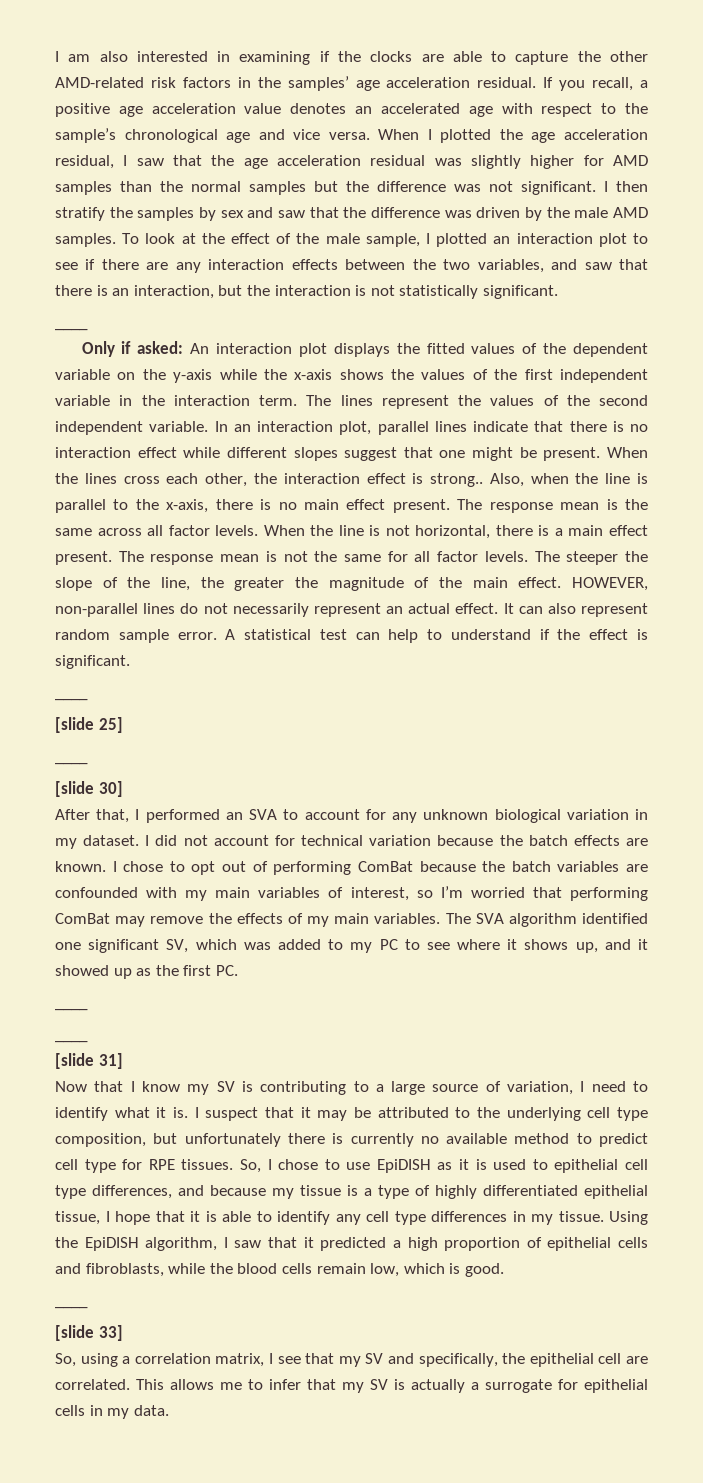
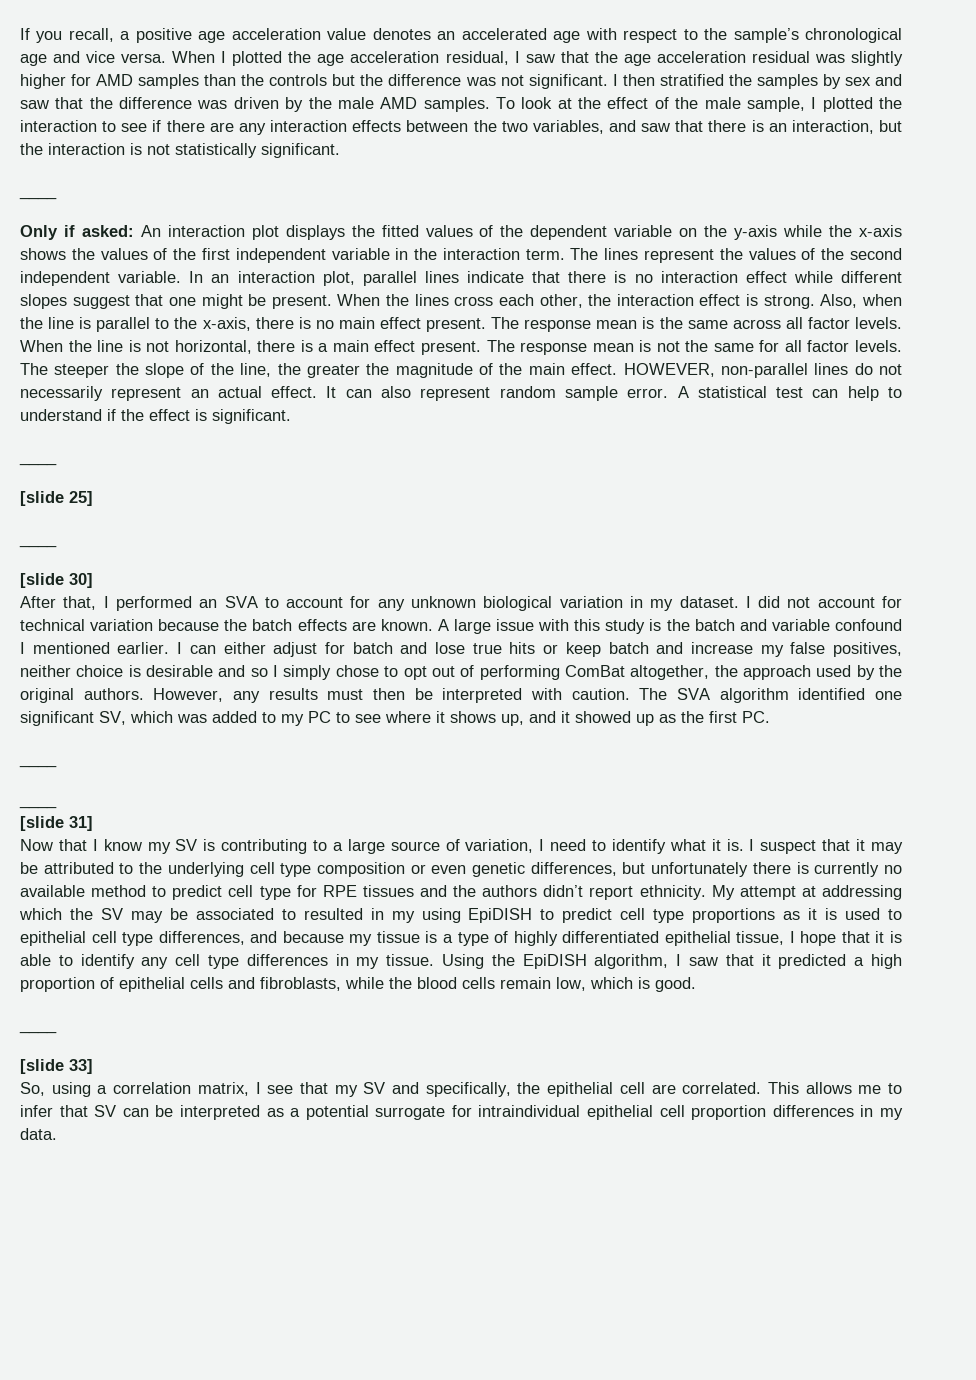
[55,51,648,65] [55,76,537,91] I am also interested in examining if the clocks are able to capture the other AMD-related risk factors in the samples’ age acceleration residual. -> (20, 34) none
[191,181,306,195] normal samples -> [269,74,328,86] controls
[55,207,105,221] stratify -> [659,74,724,86] stratified
[493,233,627,247] an interaction plot -> [879,97,903,109] [20,120,97,132] the interaction
[430,473,484,487] strong.. -> [763,295,815,309] strong.
[112,861,117,872] I -> [437,619,902,634] [20,642,903,657] [20,665,332,680] A large issue with this study is the batch and variable confound I mentioned earlier. I can either adjust for batch and lose true hits or keep batch and increase my false positives, neither choice is desirable and so I simply
[419,861,648,872] [55,886,648,901] [55,913,441,927] because the batch variables are confounded with my main variables of interest, so I’m worried that performing ComBat may remove the effects of my main variables. -> [630,665,903,680] [20,688,630,703] altogether, the approach used by the original authors. However, any results must then be interpreted with caution.
[55,1133,146,1147] composition, -> [316,862,617,877] composition or even genetic differences,
[181,1159,431,1173] tissues. So, I chose to use EpiDISH -> [362,885,902,900] [19,908,776,923] tissues and the authors didn’t report ethnicity. My attempt at addressing which the SV may be associated to resulted in my using EpiDISH to predict cell type proportions
[342,1379,648,1393] [55,1405,85,1416] my SV is actually a surrogate for epithelial cells -> [94,1105,854,1120] SV can be interpreted as a potential surrogate for intraindividual epithelial cell proportion differences

